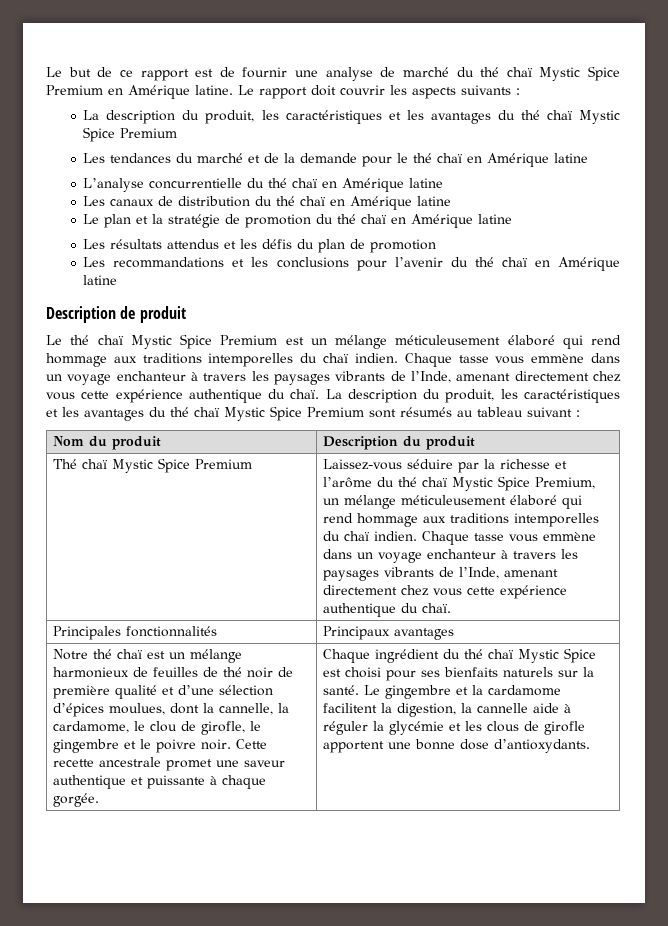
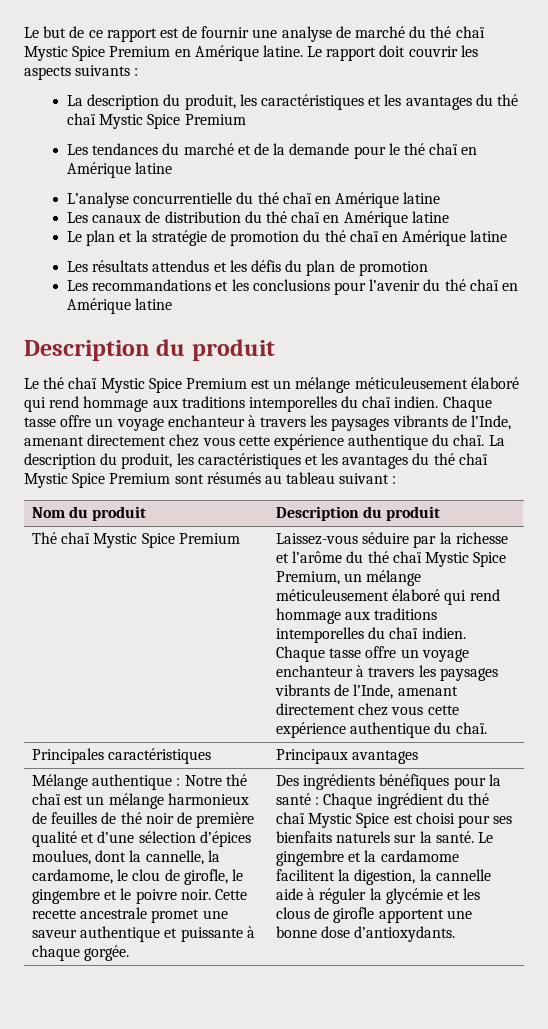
[120,306,136,319] de -> [156,339,186,356] du
[495,353,620,364] vous emmène dans -> [60,415,92,427] offre
[509,532,597,542] [323,549,353,559] vous emmène dans -> [365,646,397,658] offre
[126,626,218,637] fonctionnalités -> [108,748,212,764] caractéristiques
(455, 634) none -> [32,774,181,790] Mélange authentique :
(100, 800) none -> [276,774,501,790] [276,793,320,805] Des ingrédients bénéfiques pour la santé :

